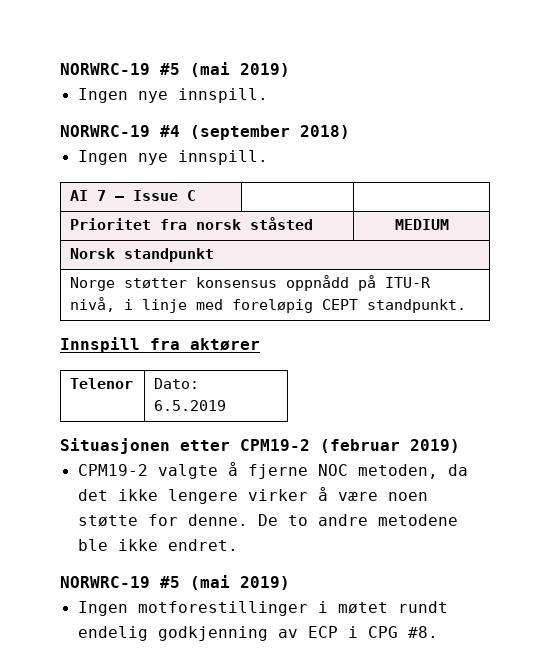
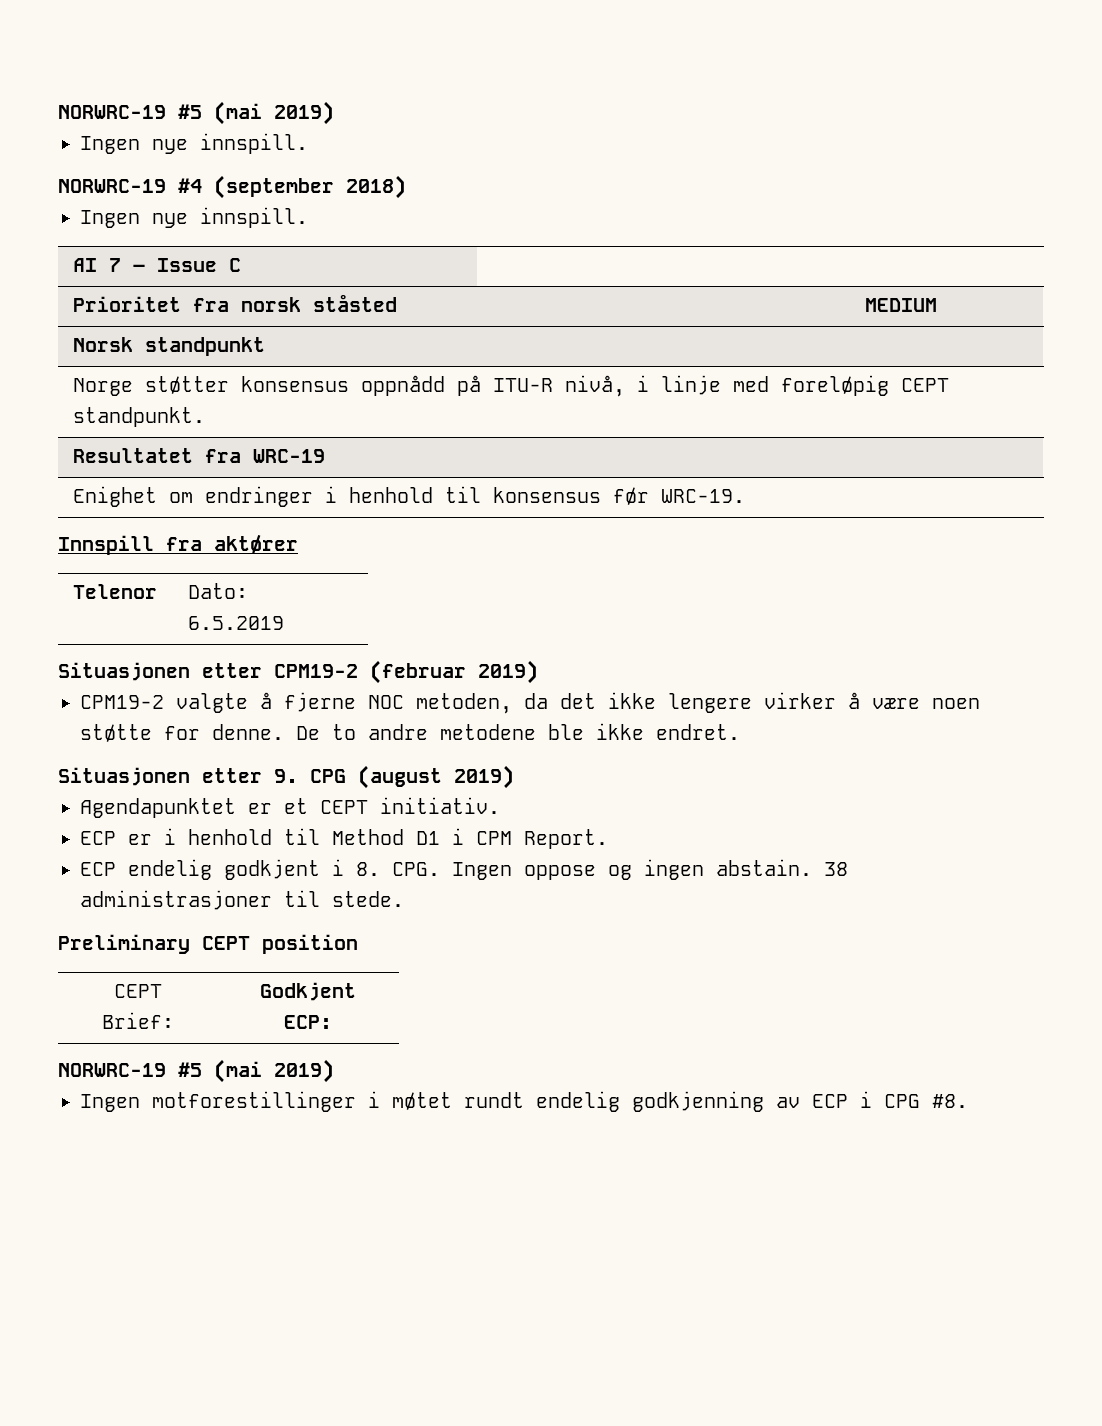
(467, 306) none -> [73,448,326,463] [73,486,746,507] // Resultatet fra WRC-19 // Enighet om endringer i henhold til konsensus før WRC-19.
(238, 545) none -> [58,765,514,789] [80,797,500,818] [80,828,608,849] [80,859,848,880] [80,890,404,910] [58,934,358,954] [113,984,162,998] [101,1012,174,1029] [259,982,356,1001] [283,1015,332,1029] // Situasjonen etter 9. CPG (august 2019) // Agendapunktet er et CEPT initiativ. // ECP er i henhold til Method D1 i CPM Report. // ECP endelig godkjent i 8. CPG. Ingen oppose og ingen abstain. 38 administrasjoner til stede. // Preliminary CEPT position // CEPT Brief: | Godkjent ECP:

